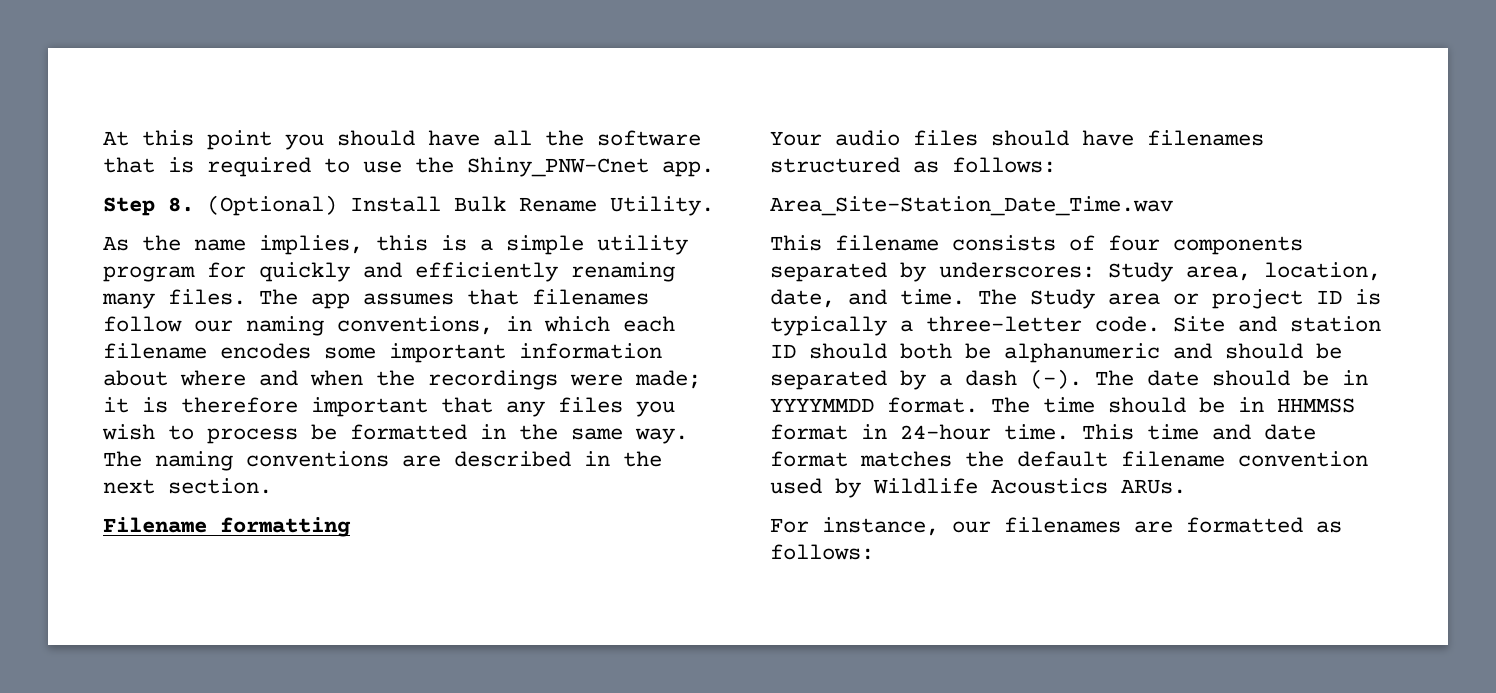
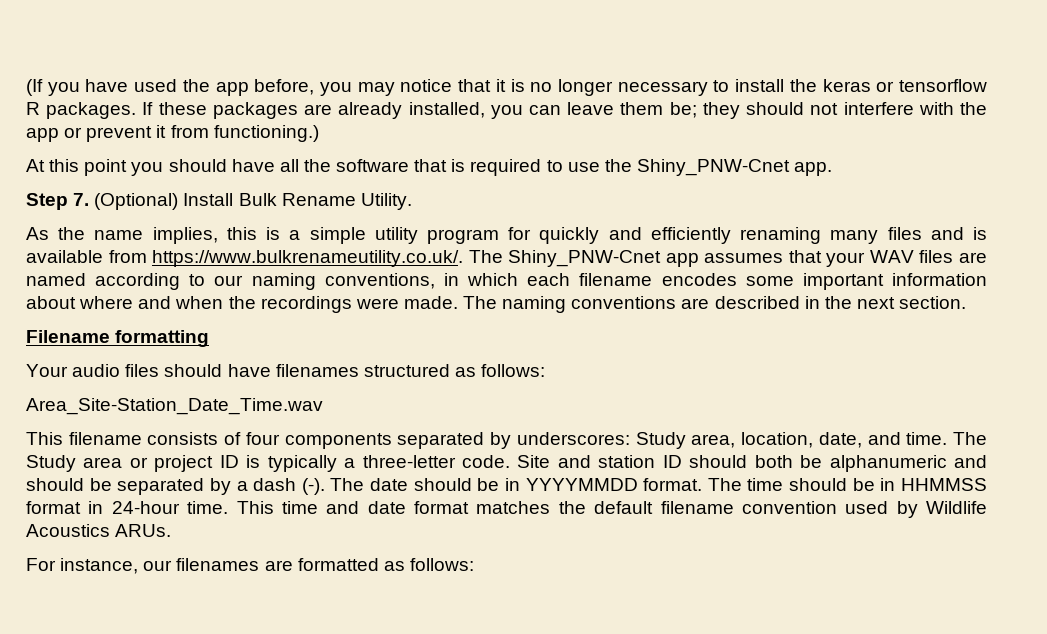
(103, 138) none -> [26,79,987,96] [26,102,987,119] [26,125,319,142] (If you have used the app before, you may notice that it is no longer necessary to install the keras or tensorflow R packages. If these packages are already installed, you can leave them be; they should not interfere with the app or prevent it from functioning.) //
[168,197,194,212] 8. -> [73,193,90,206] 7.
[168,289,649,309] [103,316,182,332] files. The app assumes that filenames follow -> [887,227,987,240] [26,250,987,267] [26,273,206,290] files and is available from https://www.bulkrenameutility.co.uk/. The Shiny_PNW-Cnet app assumes that your WAV files are named according to
[635,370,701,389] [103,397,675,417] [102,424,688,444] made; it is therefore important that any files you wish to process be formatted in the same way. -> [403,296,458,309] made.

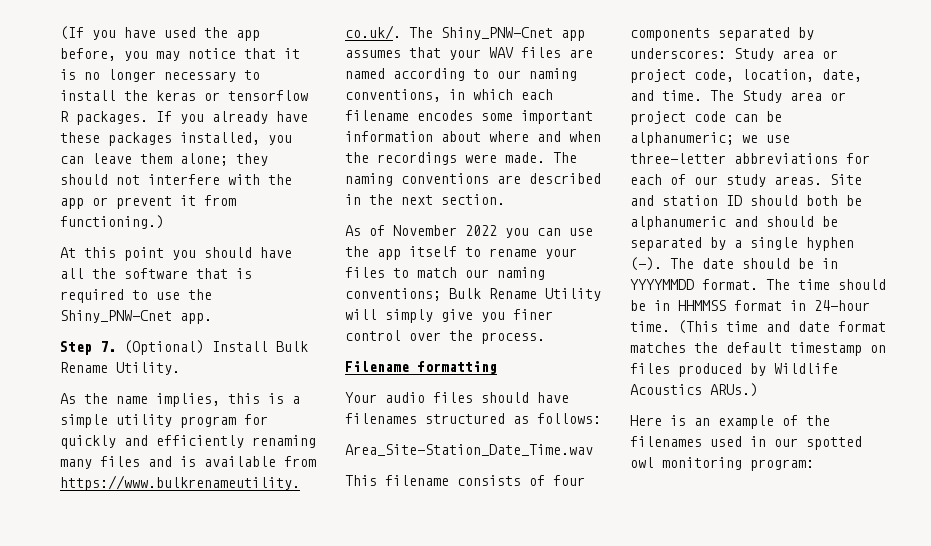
[158,102,403,119] these packages are already -> [180,111,308,124] [60,132,172,146] you already have these packages
[669,102,697,118] be; -> [180,153,228,166] alone;
(967, 302) none -> [345,225,593,238] [345,246,577,260] [345,267,545,280] [345,288,601,301] [345,309,553,323] [345,330,545,344] // As of November 2022 you can use the app itself to rename your files to match our naming conventions; Bulk Rename Utility will simply give you finer control over the process.
[691,434,736,448] area, -> [782,50,838,59] [630,69,734,83] area or project code,
[219,455,511,472] ID is typically a three-letter code. -> [694,111,782,122] [630,132,790,146] [630,153,870,164] [630,174,822,187] code can be alphanumeric; we use three-letter abbreviations for each of our study areas.
[253,478,297,491] dash -> [750,237,854,251] single hyphen
[236,501,274,514] This -> [678,320,718,334] (This
[660,501,987,518] [26,524,172,537] [26,558,474,574] filename convention used by Wildlife Acoustics ARUs. // For instance, our filenames are formatted as follows: -> [790,342,886,356] [630,363,838,377] [630,383,758,397] [630,415,830,429] [630,436,862,450] [630,457,814,471] timestamp on files produced by Wildlife Acoustics ARUs.) // Here is an example of the filenames used in our spotted owl monitoring program:

